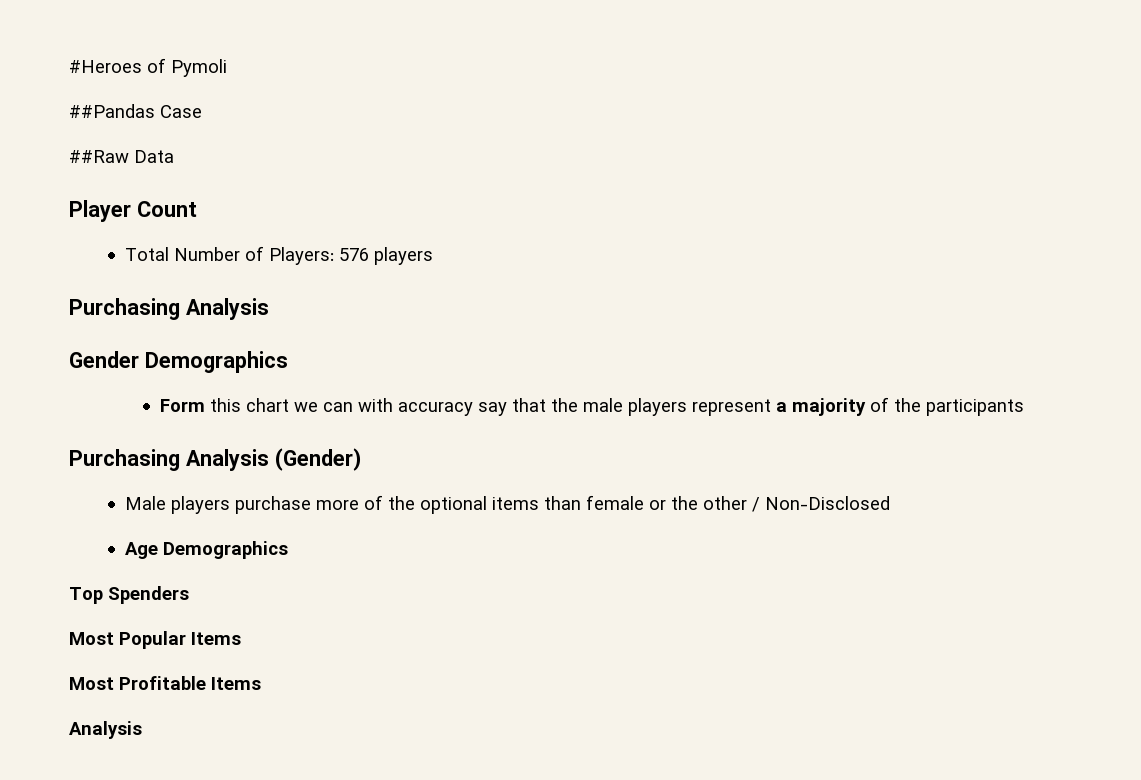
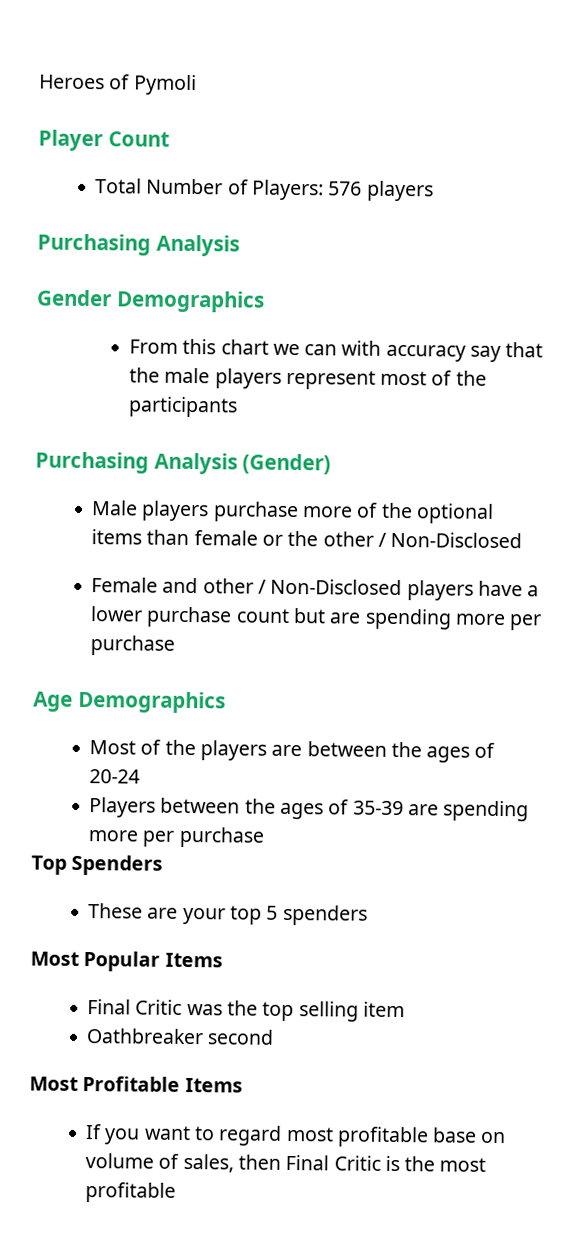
[69,60,142,73] #Heroes -> [39,74,105,90] Heroes
[69,104,202,118] [69,150,174,163] // ##Pandas Case // ##Raw Data -> (197, 85) none
[160,399,206,412] Form -> [128,339,178,354] From
[776,398,867,416] a majority -> [380,370,428,386] most
[124,541,288,559] [69,586,189,604] [69,631,241,649] [69,676,261,690] [69,721,142,739] Age Demographics // Top Spenders // Most Popular Items // Most Profitable Items // Analysis -> [91,577,540,601] [90,606,543,631] [90,635,176,656] [33,690,226,714] [89,739,496,763] [89,769,141,784] [89,797,530,822] [88,826,264,848] [31,854,164,876] [88,903,368,926] [30,951,223,972] [87,999,405,1022] [86,1028,275,1045] [29,1076,243,1093] [86,1124,507,1148] [85,1153,487,1173] [85,1182,177,1203] Female and other / Non-Disclosed players have a lower purchase count but are spending more per purchase // Age Demographics // Most of the players are between the ages of 20-24 // Players between the ages of 35-39 are spending more per purchase // Top Spenders // These are your top 5 spenders // Most Popular Items // Final Critic was the top selling item // Oathbreaker second // Most Profitable Items // If you want to regard most profitable base on volume of sales, then Final Critic is the most profitable

